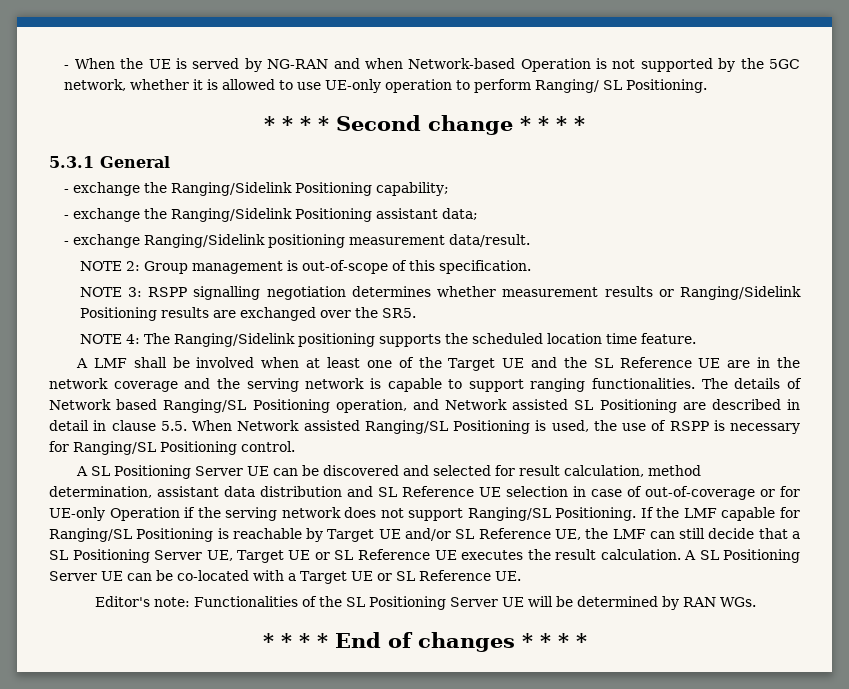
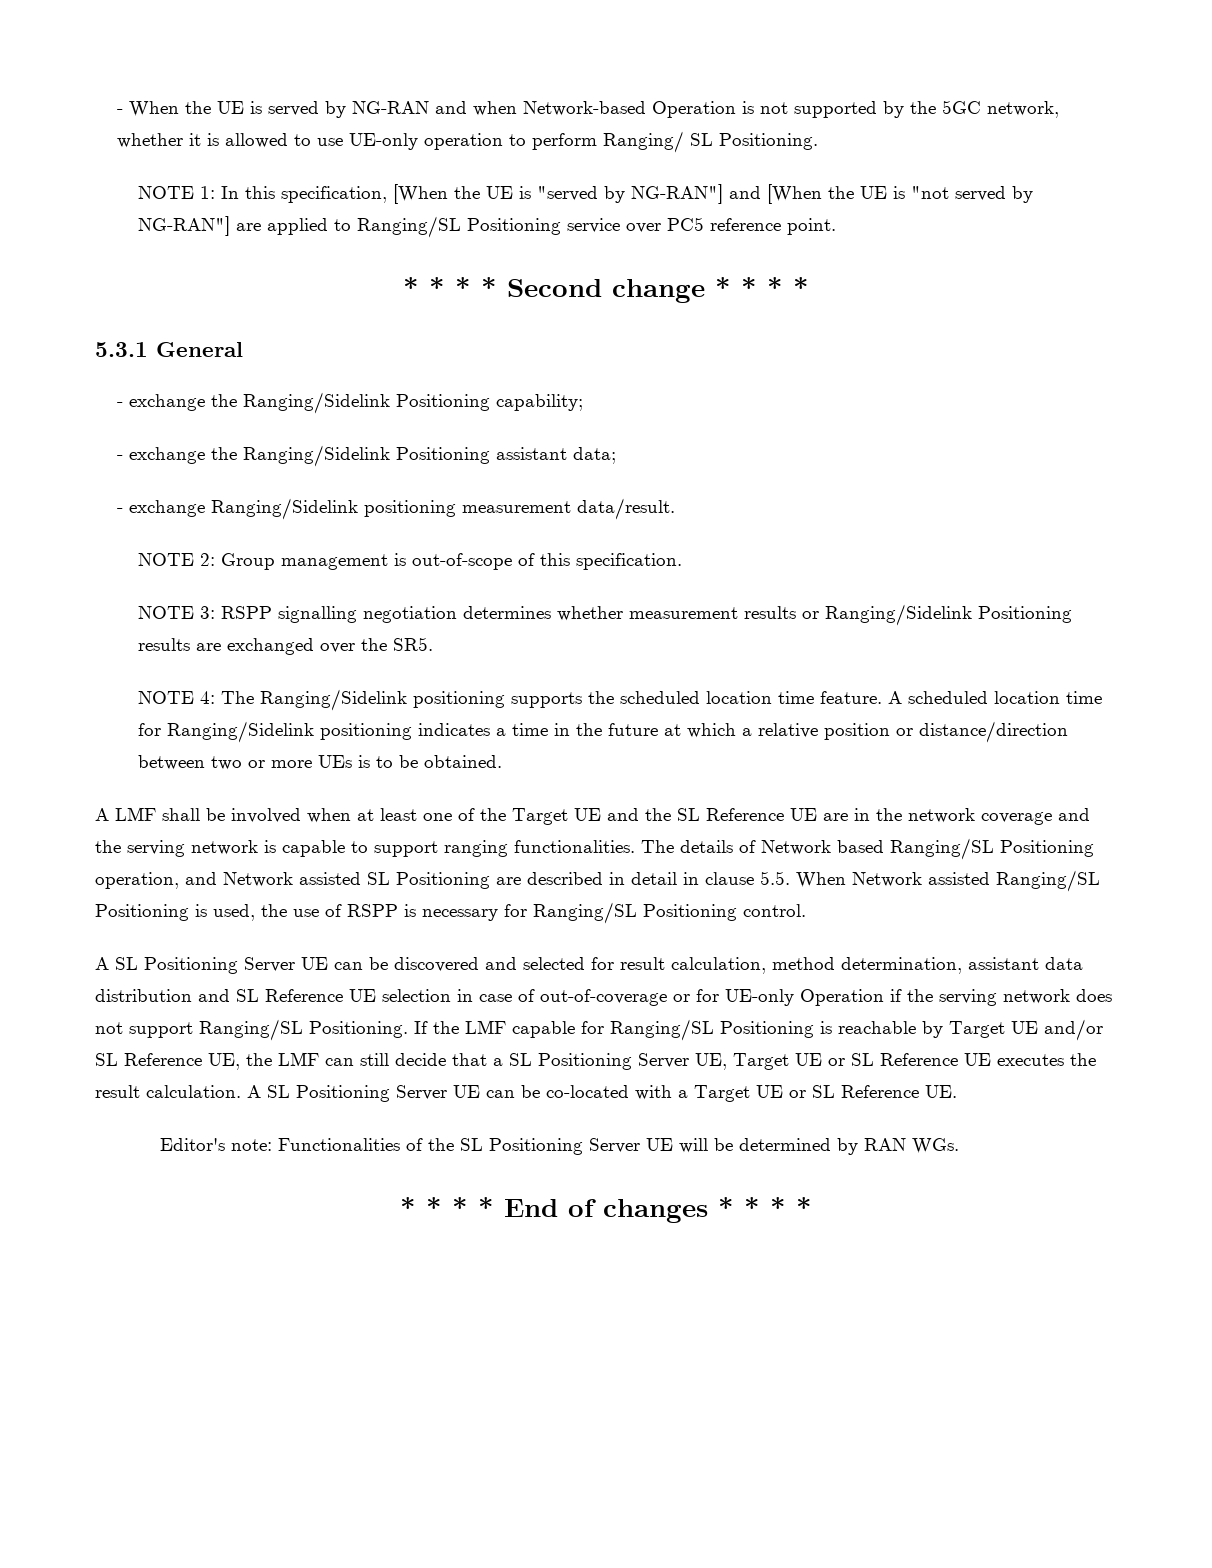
(708, 86) none -> [138,184,1034,204] [138,216,837,238] // NOTE 1: In this specification, [When the UE is "served by NG-RAN"] and [When the UE is "not served by NG-RAN"] are applied to Ranging/SL Positioning service over PC5 reference point.
(696, 338) none -> [888,691,1103,704] [138,721,1069,743] [138,755,503,770] A scheduled location time for Ranging/Sidelink positioning indicates a time in the future at which a relative position or distance/direction between two or more UEs is to be obtained.

